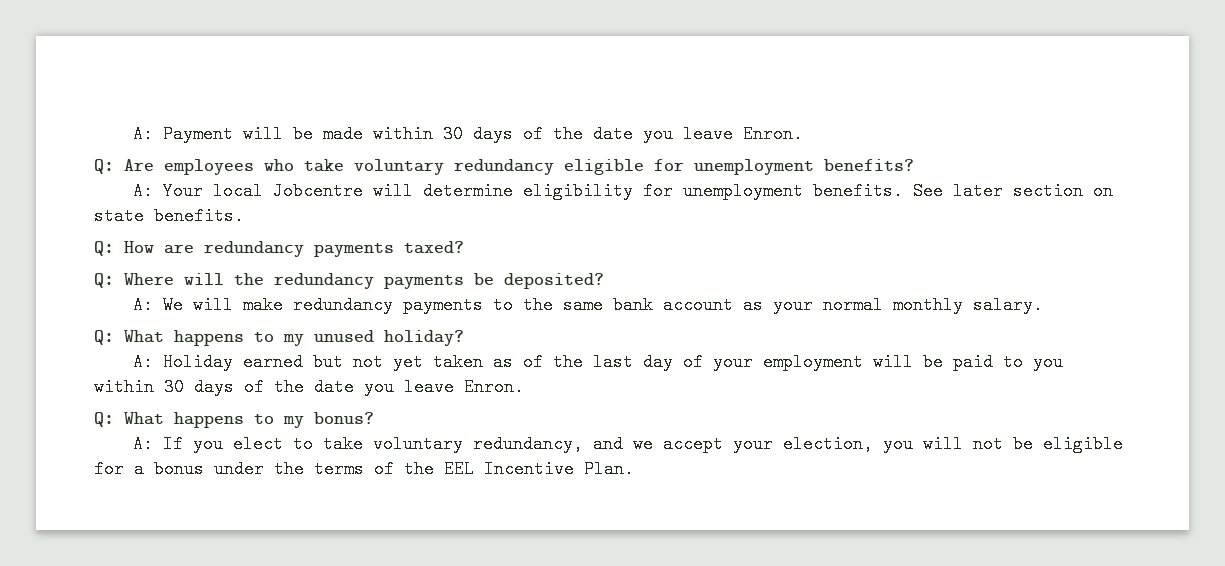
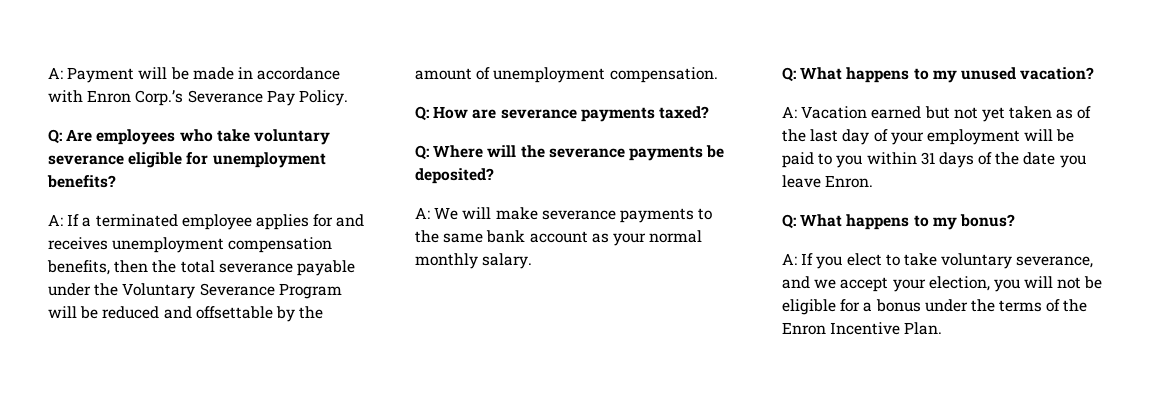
[372,125,803,143] within 30 days of the date you leave Enron. -> [237,67,341,80] [48,90,348,106] in accordance with Enron Corp.’s Severance Pay Policy.
[454,159,554,175] redundancy -> [48,155,124,165] severance
[162,182,1113,200] [94,207,244,225] Your local Jobcentre will determine eligibility for unemployment benefits. See later section on state benefits. -> [67,214,365,230] [48,237,333,253] [47,260,355,276] [48,283,342,299] [48,306,324,322] [415,67,718,83] If a terminated employee applies for and receives unemployment compensation benefits, then the total severance payable under the Voluntary Severance Program will be reduced and offsettable by the amount of unemployment compensation.
[204,241,304,257] redundancy -> [500,109,577,119] severance
[274,273,374,289] redundancy -> [548,148,625,158] severance
[292,296,393,314] redundancy -> [541,210,616,220] severance
[384,330,464,346] [132,353,233,371] holiday? // A: Holiday -> [1020,67,1095,80] [782,106,868,119] vacation? // A: Vacation
[164,378,184,396] 30 -> [920,152,935,165] 31
[472,435,583,453] redundancy, -> [1016,256,1094,268] severance,
[444,460,474,478] EEL -> [782,322,826,335] Enron

